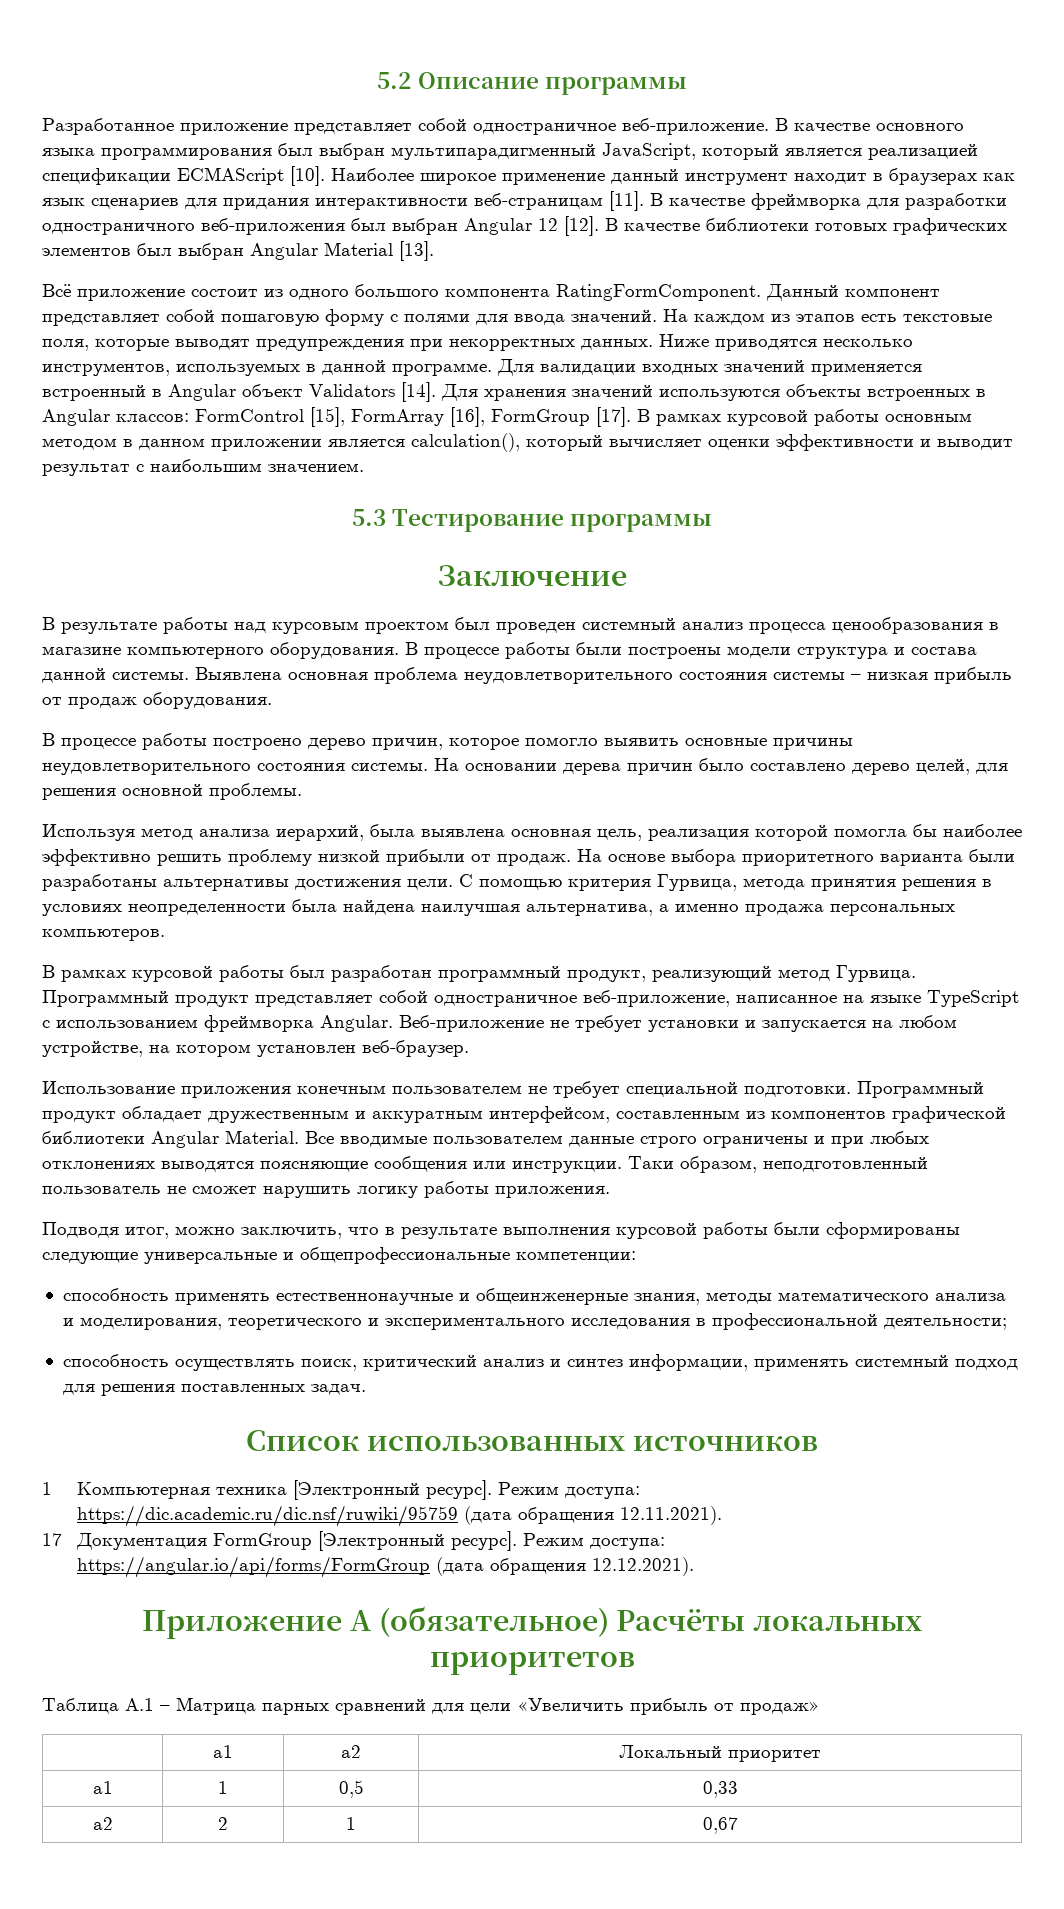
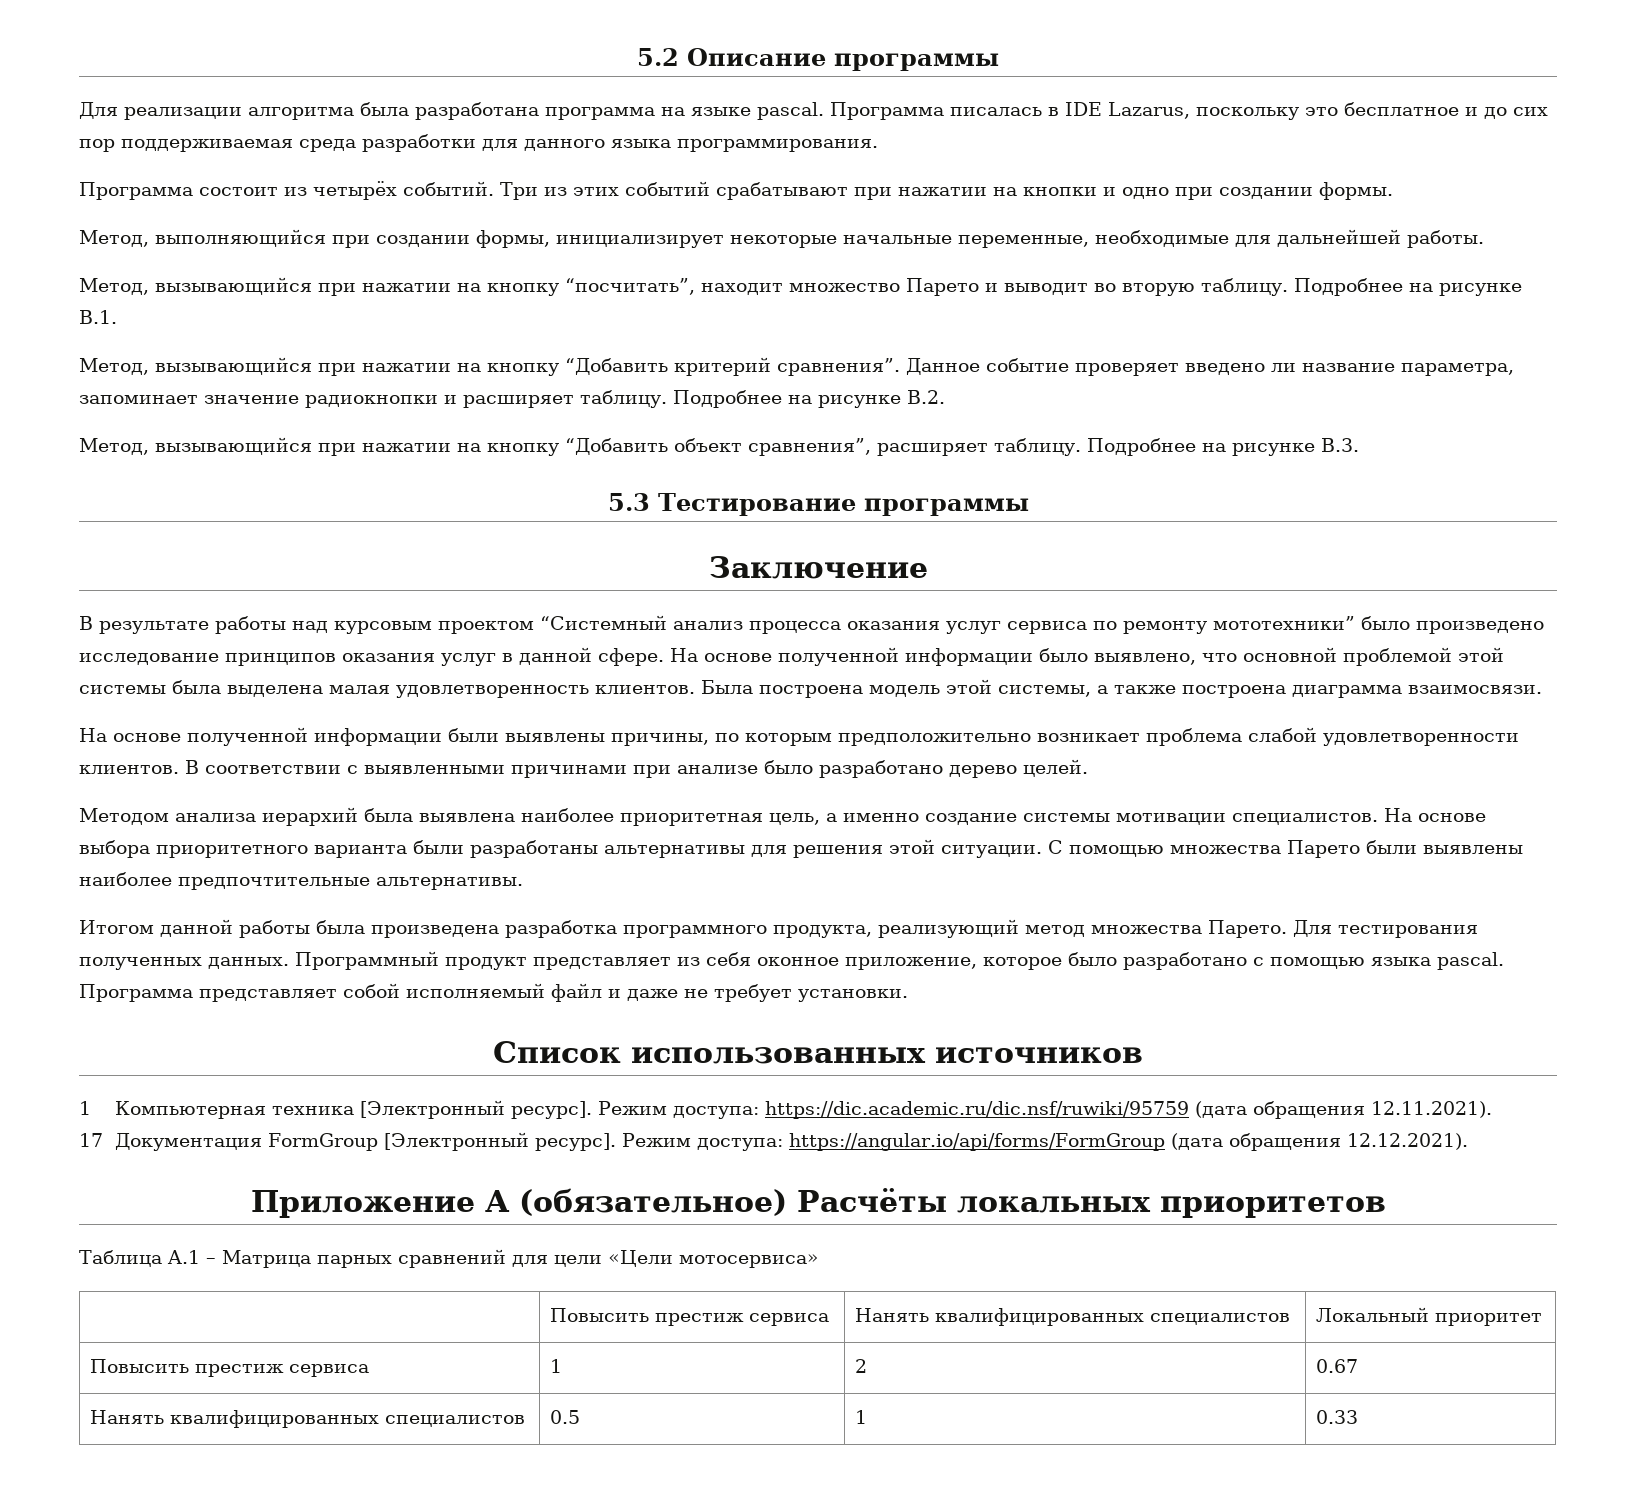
[42,118,964,135] [42,143,978,160] [42,166,1015,186] [42,191,1007,211] [42,216,1007,236] [42,241,434,261] [42,284,940,301] [42,309,992,326] [42,334,913,351] [42,359,922,376] [42,382,986,402] [42,407,972,427] [42,433,1013,452] [42,459,364,476] Разработанное приложение представляет собой одностраничное веб-приложение. В качестве основного языка программирования был выбран мультипарадигменный JavaScript, который является реализацией спецификации ECMAScript [10]. Наиболее широкое применение данный инструмент находит в браузерах как язык сценариев для придания интерактивности веб-страницам [11]. В качестве фреймворка для разработки одностраничного веб-приложения был выбран Angular 12 [12]. В качестве библиотеки готовых графических элементов был выбран Angular Material [13]. // Всё приложение состоит из одного большого компонента RatingFormComponent. Данный компонент представляет собой пошаговую форму с полями для ввода значений. На каждом из этапов есть текстовые поля, которые выводят предупреждения при некорректных данных. Ниже приводятся несколько инструментов, используемых в данной программе. Для валидации входных значений применяется встроенный в Angular объект Validators [14]. Для хранения значений используются объекты встроенных в Angular классов: FormControl [15], FormArray [16], FormGroup [17]. В рамках курсовой работы основным методом в данном приложении является calculation(), который вычисляет оценки эффективности и выводит результат с наибольшим значением. -> [79,102,1548,120] [79,134,878,152] [79,181,1393,200] [79,229,1484,248] [79,277,1522,296] [79,310,117,324] [79,357,1514,376] [79,390,945,408] [79,437,1359,456] Для реализации алгоритма была разработана программа на языке pascal. Программа писалась в IDE Lazarus, поскольку это бесплатное и до сих пор поддерживаемая среда разработки для данного языка программирования. // Программа состоит из четырёх событий. Три из этих событий срабатывают при нажатии на кнопки и одно при создании формы. // Метод, выполняющийся при создании формы, инициализирует некоторые начальные переменные, необходимые для дальнейшей работы. // Метод, вызывающийся при нажатии на кнопку “посчитать”, находит множество Парето и выводит во вторую таблицу. Подробнее на рисунке В.1. // Метод, вызывающийся при нажатии на кнопку “Добавить критерий сравнения”. Данное событие проверяет введено ли название параметра, запоминает значение радиокнопки и расширяет таблицу. Подробнее на рисунке В.2. // Метод, вызывающийся при нажатии на кнопку “Добавить объект сравнения”, расширяет таблицу. Подробнее на рисунке В.3.
[455,617,999,634] [42,642,977,659] [42,667,1012,684] [42,692,272,709] [42,733,853,750] [42,758,1008,775] [42,783,302,800] [42,824,1022,841] [42,849,571,866] был проведен системный анализ процесса ценообразования в магазине компьютерного оборудования. В процессе работы были построены модели структура и состава данной системы. Выявлена основная проблема неудовлетворительного состояния системы – низкая прибыль от продаж оборудования. // В процессе работы построено дерево причин, которое помогло выявить основные причины неудовлетворительного состояния системы. На основании дерева причин было составлено дерево целей, для решения основной проблемы. // Используя метод анализа иерархий, была выявлена основная цель, реализация которой помогла бы наиболее эффективно решить проблему низкой прибыли от продаж. -> [540,615,1544,634] [79,647,1504,666] [79,679,1542,698] [79,727,1519,746] [79,759,1088,778] [79,807,1378,826] “Системный анализ процесса оказания услуг сервиса по ремонту мототехники” было произведено исследование принципов оказания услуг в данной сфере. На основе полученной информации было выявлено, что основной проблемой этой системы была выделена малая удовлетворенность клиентов. Была построена модель этой системы, а также построена диаграмма взаимосвязи. // На основе полученной информации были выявлены причины, по которым предположительно возникает проблема слабой удовлетворенности клиентов. В соответствии с выявленными причинами при анализе было разработано дерево целей. // Методом анализа иерархий была выявлена наиболее приоритетная цель, а именно создание системы мотивации специалистов.
[295,874,992,891] [42,899,955,916] [42,928,165,941] [42,965,916,982] [42,990,1019,1007] [42,1015,957,1032] [42,1040,469,1057] [42,1081,984,1098] [42,1106,1006,1123] [42,1130,929,1148] [42,1156,928,1173] [42,1181,610,1198] [42,1222,960,1239] [42,1247,636,1264] [62,1288,1006,1305] [62,1313,1007,1330] [62,1354,1018,1371] [62,1384,366,1396] достижения цели. С помощью критерия Гурвица, метода принятия решения в условиях неопределенности была найдена наилучшая альтернатива, а именно продажа персональных компьютеров. // В рамках курсовой работы был разработан программный продукт, реализующий метод Гурвица. Программный продукт представляет собой одностраничное веб-приложение, написанное на языке TypeScript с использованием фреймворка Angular. Веб-приложение не требует установки и запускается на любом устройстве, на котором установлен веб-браузер. // Использование приложения конечным пользователем не требует специальной подготовки. Программный продукт обладает дружественным и аккуратным интерфейсом, составленным из компонентов графической библиотеки Angular Material. Все вводимые пользователем данные строго ограничены и при любых отклонениях выводятся поясняющие сообщения или инструкции. Таки образом, неподготовленный пользователь не сможет нарушить логику работы приложения. // Подводя итог, можно заключить, что в результате выполнения курсовой работы были сформированы следующие универсальные и общепрофессиональные компетенции: // способность применять естественнонаучные и общеинженерные знания, методы математического анализа и моделирования, теоретического и экспериментального исследования в профессиональной деятельности; // способность осуществлять поиск, критический анализ и синтез информации, применять системный подход для решения поставленных задач. -> [751,839,1523,858] [79,872,523,890] [79,919,1478,938] [79,951,1504,970] [79,983,908,1002] для решения этой ситуации. С помощью множества Парето были выявлены наиболее предпочтительные альтернативы. // Итогом данной работы была произведена разработка программного продукта, реализующий метод множества Парето. Для тестирования полученных данных. Программный продукт представляет из себя оконное приложение, которое было разработано с помощью языка pascal. Программа представляет собой исполняемый файл и даже не требует установки.
[517,1698,820,1715] [213,1745,233,1758] [341,1745,361,1758] [619,1745,821,1762] [92,1781,113,1794] [218,1781,228,1794] [338,1780,364,1798] [702,1781,738,1798] [92,1817,113,1830] [218,1817,228,1830] [346,1817,356,1830] [702,1817,738,1834] «Увеличить прибыль от продаж» // | а1 | а2 | Локальный приоритет // а1 | 1 | 0,5 | 0,33 // а2 | 2 | 1 | 0,67 -> [608,1250,819,1268] [550,1308,830,1326] [855,1308,1291,1326] [1316,1307,1543,1326] [90,1359,370,1377] [550,1359,563,1373] [855,1359,868,1373] [1316,1359,1359,1373] [90,1410,526,1428] [550,1410,581,1424] [855,1410,868,1424] [1316,1410,1359,1424] «Цели мотосервиса» // | Повысить престиж сервиса | Нанять квалифицированных специалистов | Локальный приоритет // Повысить престиж сервиса | 1 | 2 | 0.67 // Нанять квалифицированных специалистов | 0.5 | 1 | 0.33

